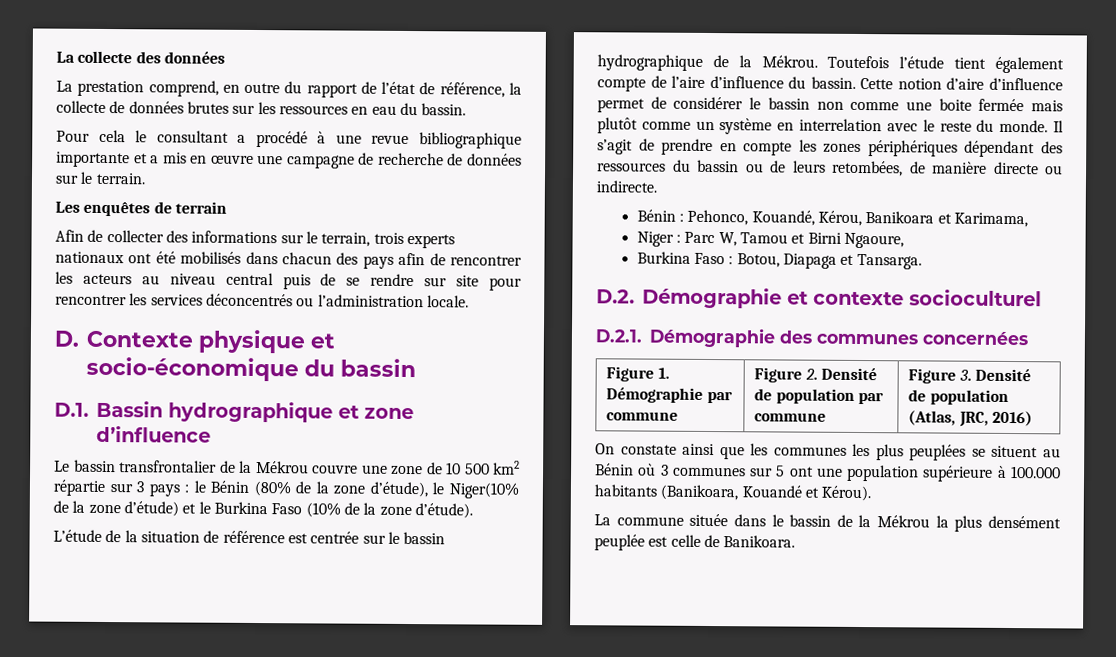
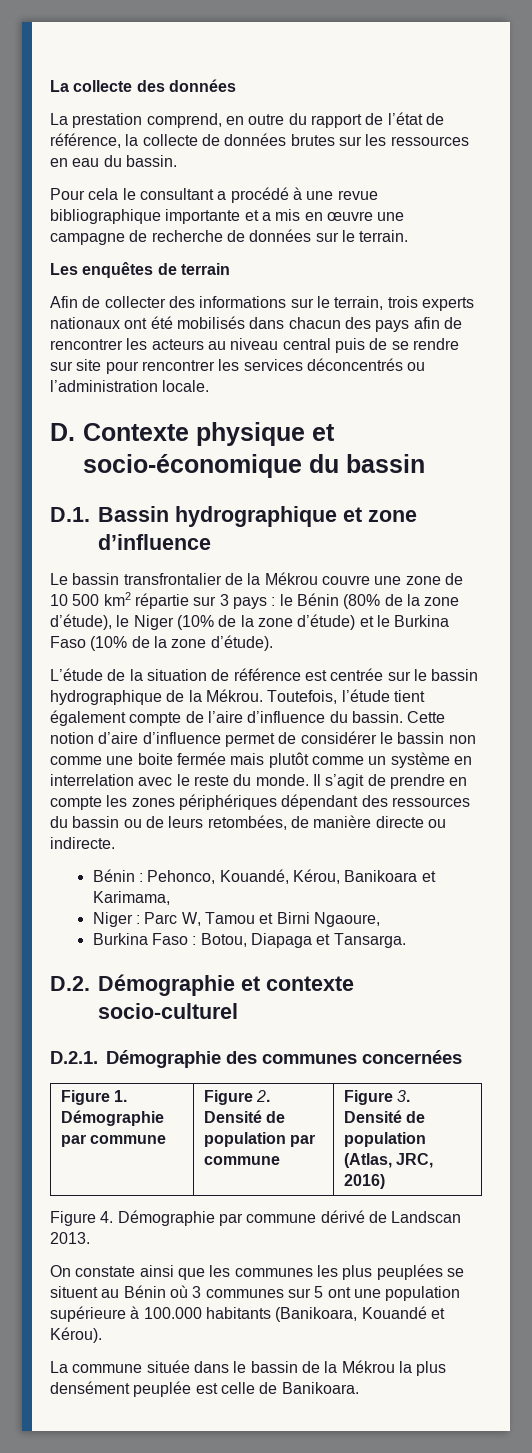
[449,482,520,499] Niger(10% -> [133,615,214,630] Niger (10%
[827,55,890,69] Toutefois -> [267,690,338,704] Toutefois,
[909,289,1042,307] socioculturel -> [98,1003,238,1019] socio-culturel
(1033, 418) none -> [50,1210,462,1226] [50,1232,90,1244] // Figure 4. Démographie par commune dérivé de Landscan 2013.

